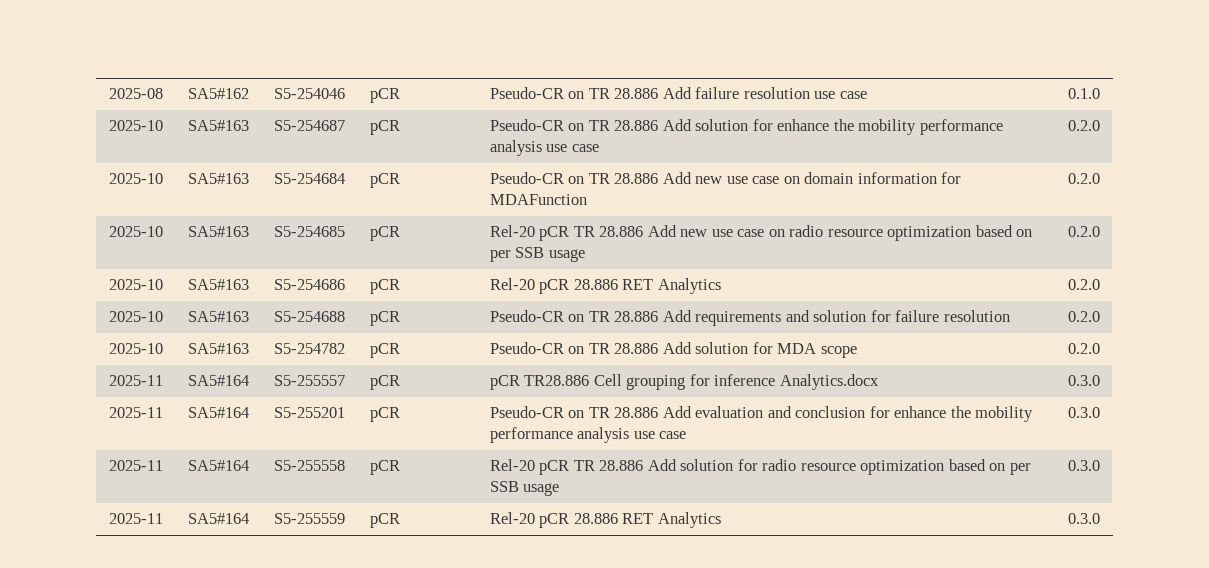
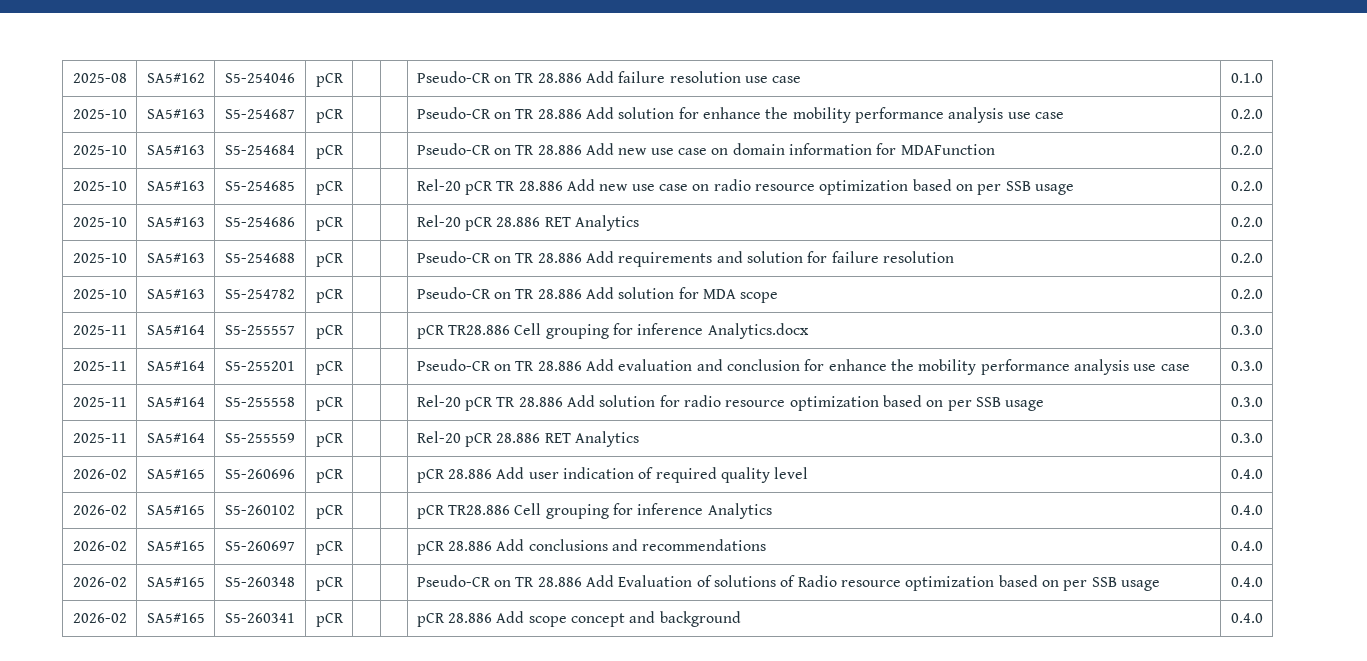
(1100, 518) none -> [72,469,127,479] [146,469,205,479] [225,469,295,479] [315,469,344,483] [416,467,809,483] [1230,469,1263,479] [72,505,127,515] [146,505,205,515] [225,505,295,515] [315,505,344,519] [416,503,772,519] [1230,505,1263,515] [72,541,127,551] [146,541,205,551] [225,541,295,551] [315,541,344,555] [416,539,767,555] [1230,541,1263,551] [72,577,127,587] [146,577,205,587] [225,577,295,587] [315,577,344,591] [416,575,1160,591] [1230,577,1263,587] [72,613,127,623] [146,613,205,623] [225,613,295,623] [315,613,344,627] [416,611,741,627] [1230,613,1263,623] // 2026-02 | SA5#165 | S5‑260696 | pCR | | | pCR 28.886 Add user indication of required quality level | 0.4.0 // 2026-02 | SA5#165 | S5‑260102 | pCR | | | pCR TR28.886 Cell grouping for inference Analytics | 0.4.0 // 2026-02 | SA5#165 | S5‑260697 | pCR | | | pCR 28.886 Add conclusions and recommendations | 0.4.0 // 2026-02 | SA5#165 | S5‑260348 | pCR | | | Pseudo-CR on TR 28.886 Add Evaluation of solutions of Radio resource optimization based on per SSB usage | 0.4.0 // 2026-02 | SA5#165 | S5‑260341 | pCR | | | pCR 28.886 Add scope concept and background | 0.4.0

